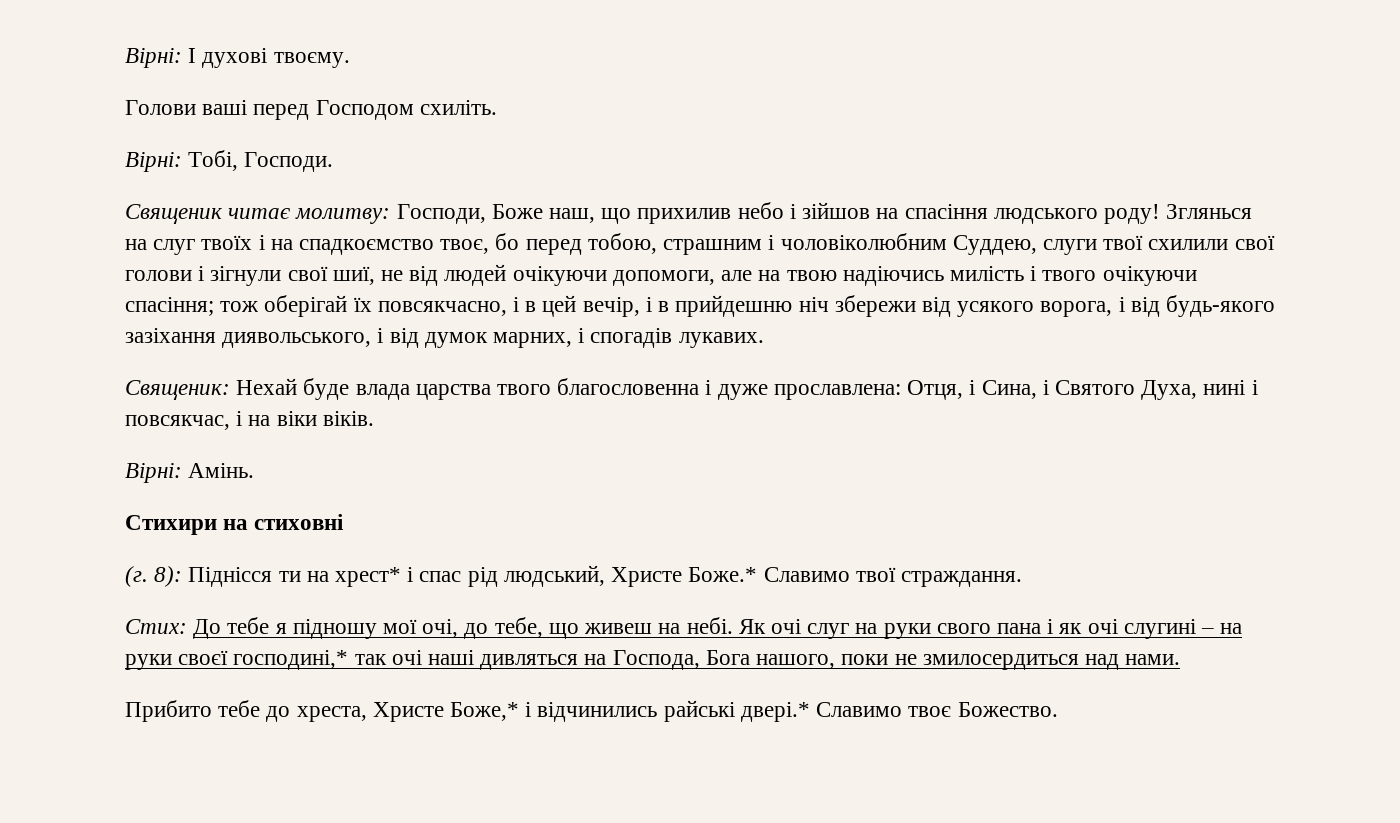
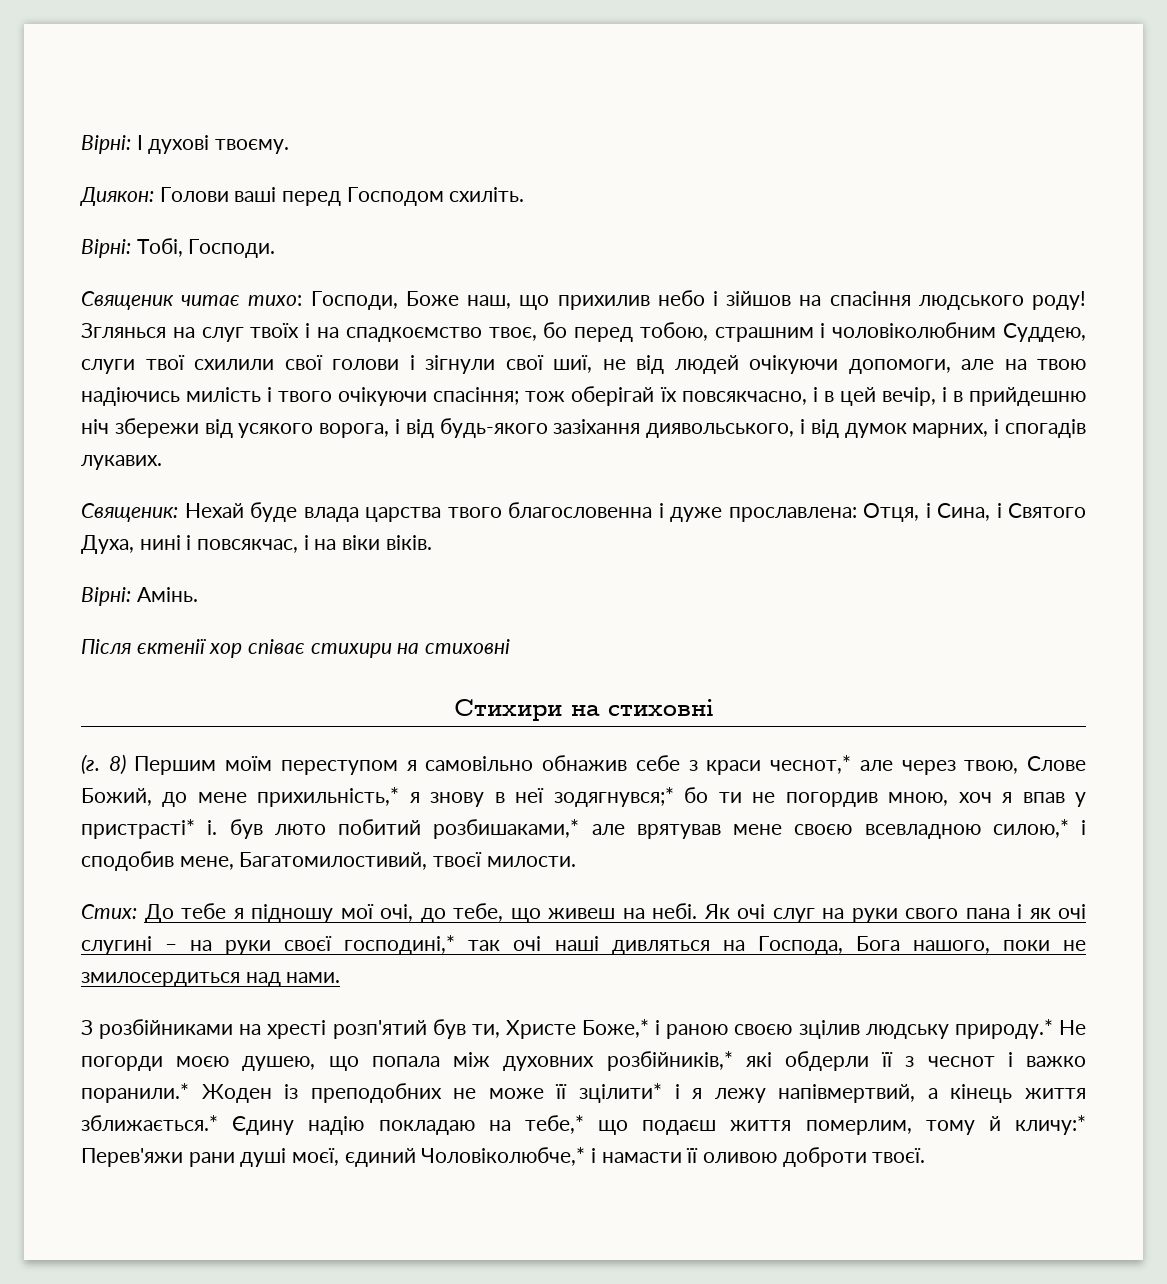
(350, 60) none -> [79,187,154,206] Диякон:
[295,208,391,224] молитву: -> [248,295,303,306] тихо:
[125,514,345,535] [125,565,1022,587] Стихири на стиховні // (г. 8): Піднісся ти на хрест* і спас рід людський, Христе Боже.* Славимо твої страждання. -> [81,639,511,658] [453,699,714,721] [81,754,1086,775] [81,787,1087,807] [81,819,1086,839] [81,851,576,871] Після єктенії хор співає стихири на стиховні // Стихири на стиховні // (г. 8) Першим моїм переступом я самовільно обнажив себе з краси чеснот,* але через твою, Слове Божий, до мене прихильність,* я знову в неї зодягнувся;* бо ти не погордив мною, хоч я впав у пристрасті* і. був люто побитий розбишаками,* але врятував мене своєю всевладною силою,* і сподобив мене, Багатомилостивий, твоєї милости.
[125,700,1058,722] Прибито тебе до хреста, Христе Боже,* і відчинились райські двері.* Славимо твоє Божество. -> [81,1019,1086,1039] [81,1051,1086,1071] [81,1083,1086,1103] [81,1115,1086,1135] [81,1147,926,1167] З розбійниками на хресті розп'ятий був ти, Христе Боже,* і раною своєю зцілив людську природу.* Не погорди моєю душею, що попала між духовних розбійників,* які обдерли її з чеснот і важко поранили.* Жоден із преподобних не може її зцілити* і я лежу напівмертвий, а кінець життя зближається.* Єдину надію покладаю на тебе,* що подаєш життя померлим, тому й кличу:* Перев'яжи рани душі моєї, єдиний Чоловіколюбче,* і намасти її оливою доброти твоєї.

